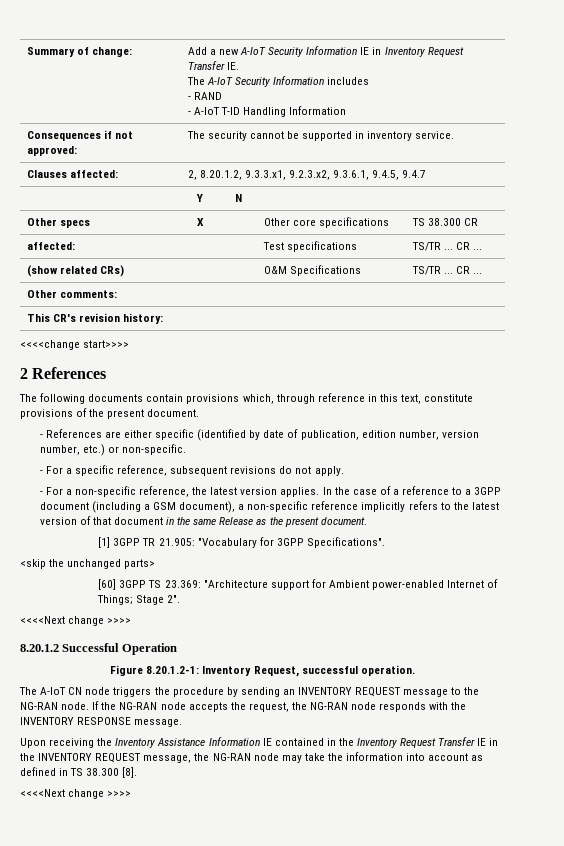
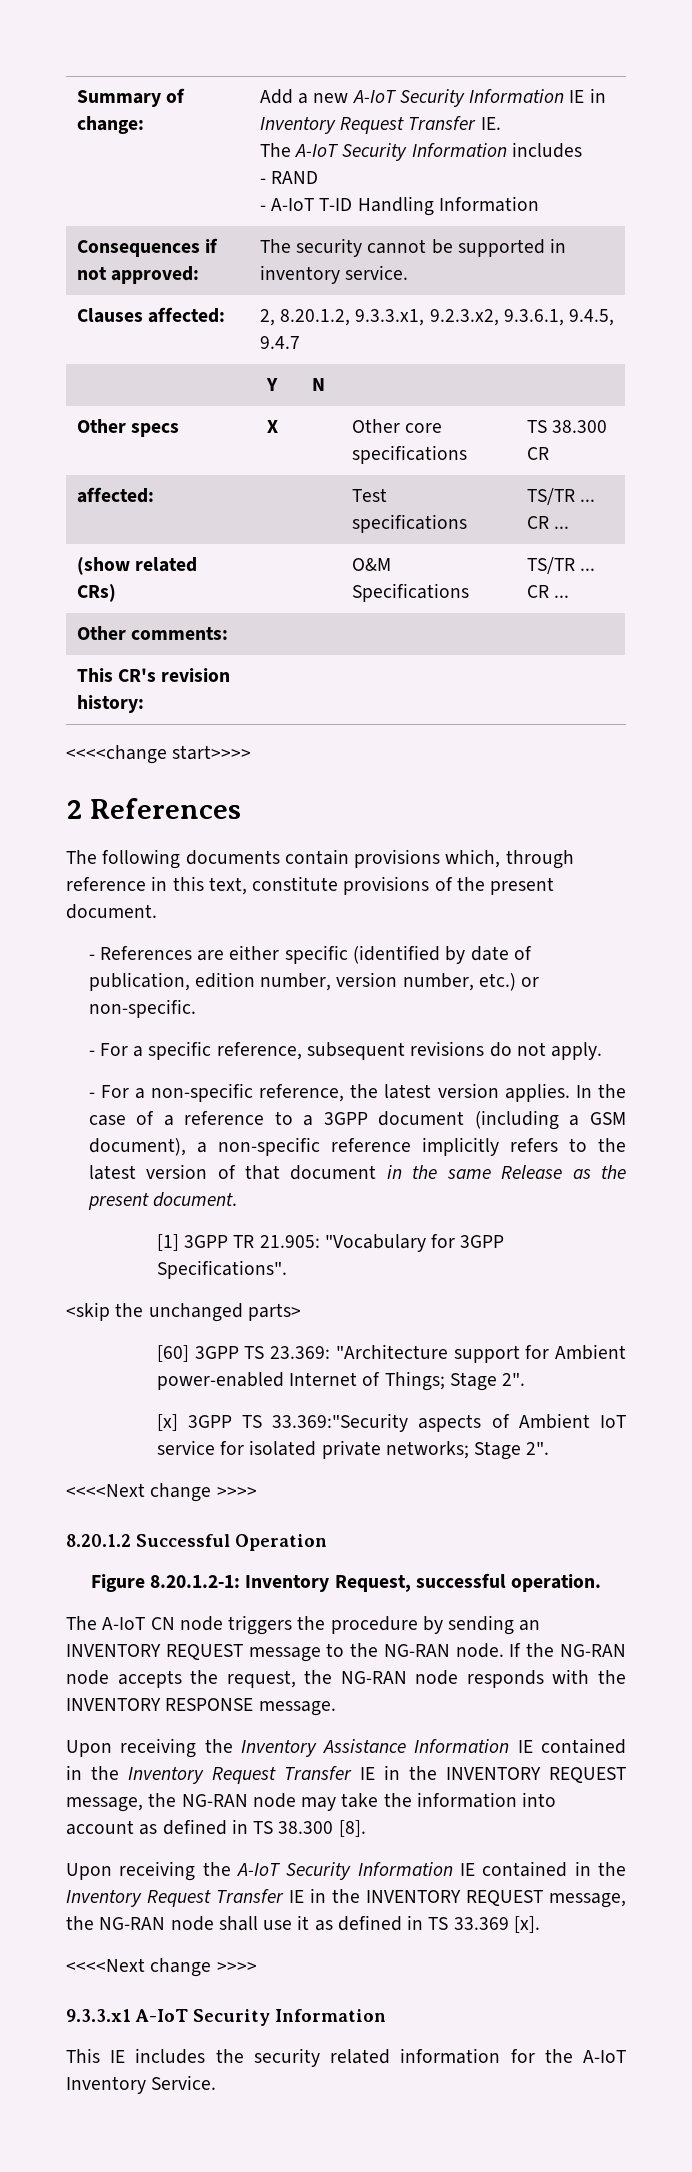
(181, 599) none -> [156,1413,626,1432] [156,1440,550,1460] // [x] 3GPP TS 33.369:"Security aspects of Ambient IoT service for isolated private networks; Stage 2".
[20,789,132,799] <<<<Next change >>>> -> [66,1861,626,1881] [66,1888,626,1908] [66,1915,540,1933] [66,1958,257,1977] [66,2009,386,2026] [66,2048,626,2067] [66,2075,217,2094] Upon receiving the A-IoT Security Information IE contained in the Inventory Request Transfer IE in the INVENTORY REQUEST message, the NG-RAN node shall use it as defined in TS 33.369 [x]. // <<<<Next change >>>> // 9.3.3.x1 A-IoT Security Information // This IE includes the security related information for the A-IoT Inventory Service.

